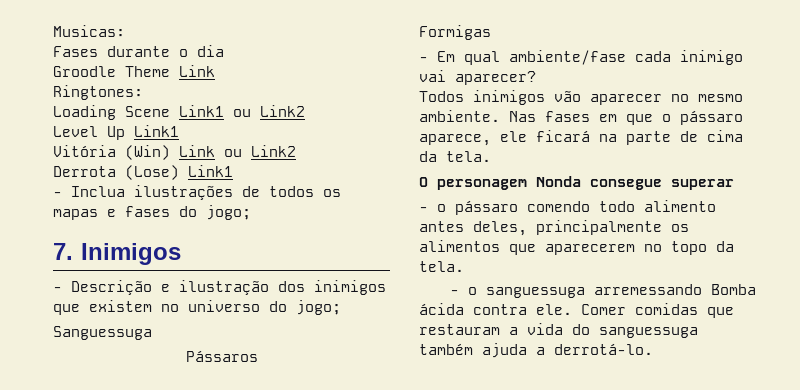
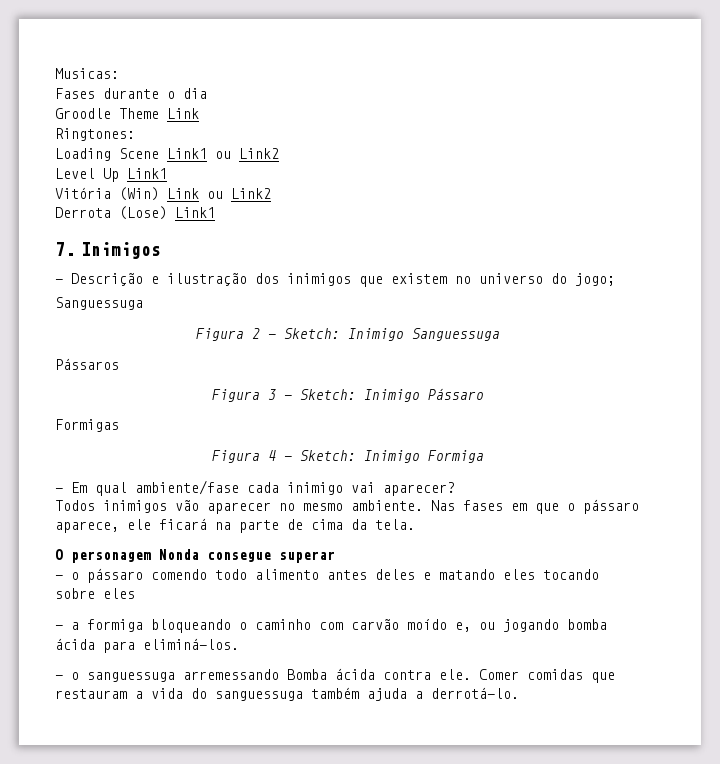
[53,185,341,200] [53,205,251,220] // - Inclua ilustrações de todos os mapas e fases do jogo; -> (215, 212) none
[185,350,258,362] [419,25,491,40] Pássaros // Formigas -> [195,328,500,341] [55,358,119,370] [211,388,484,402] [55,419,119,432] [211,450,484,463] Figura 2 - Sketch: Inimigo Sanguessuga // Pássaros // Figura 3 - Sketch: Inimigo Pássaro // Formigas // Figura 4 - Sketch: Inimigo Formiga
[473,220,689,236] [419,240,734,255] [419,261,464,272] deles, principalmente os alimentos que aparecerem no topo da tela. -> [375,569,599,580] [55,588,135,599] [55,619,607,633] [55,638,239,653] deles e matando eles tocando sobre eles // - a formiga bloqueando o caminho com carvão moído e, ou jogando bomba ácida para eliminá-los.

